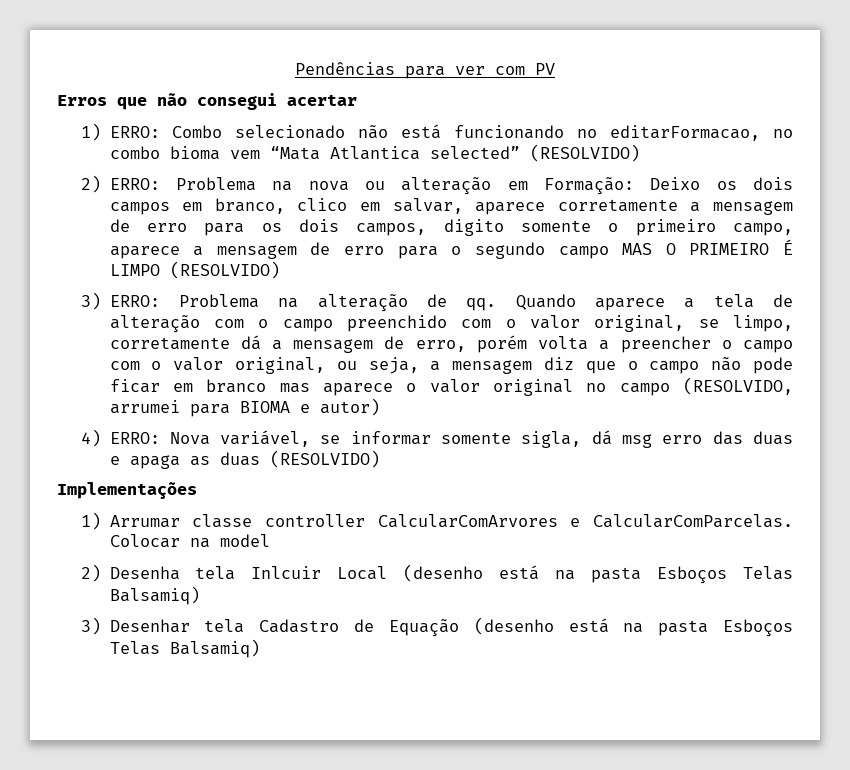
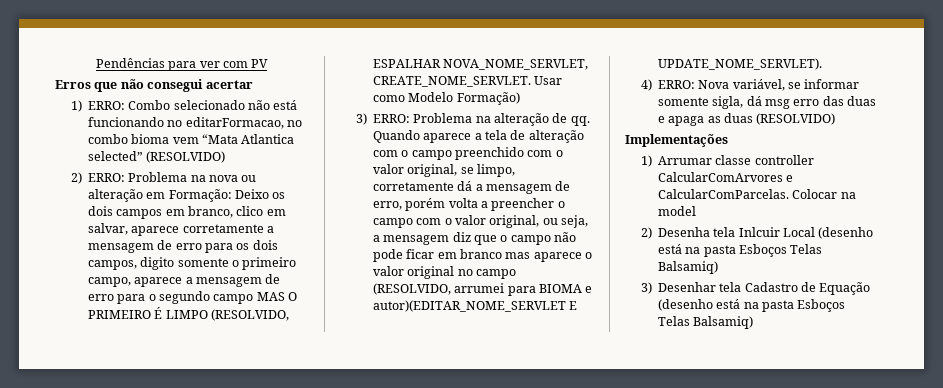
[169,261,280,279] (RESOLVIDO) -> [210,309,289,321] [372,59,589,70] [372,76,563,87] [372,92,520,105] (RESOLVIDO, ESPALHAR NOVA_NOME_SERVLET, CREATE_NOME_SERVLET. Usar como Modelo Formação)
[319,398,380,416] autor) -> [372,300,578,312] [657,58,822,70] autor)(EDITAR_NOME_SERVLET E UPDATE_NOME_SERVLET).

